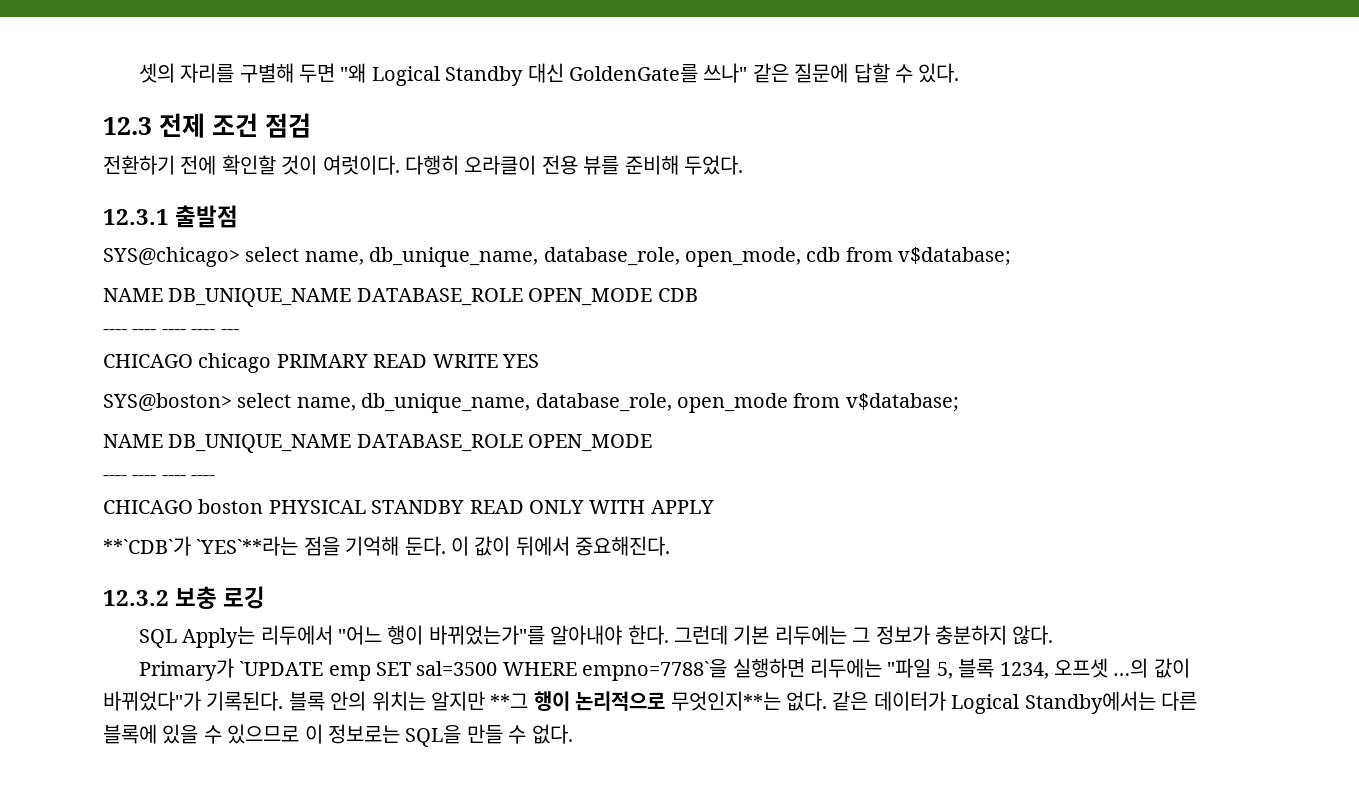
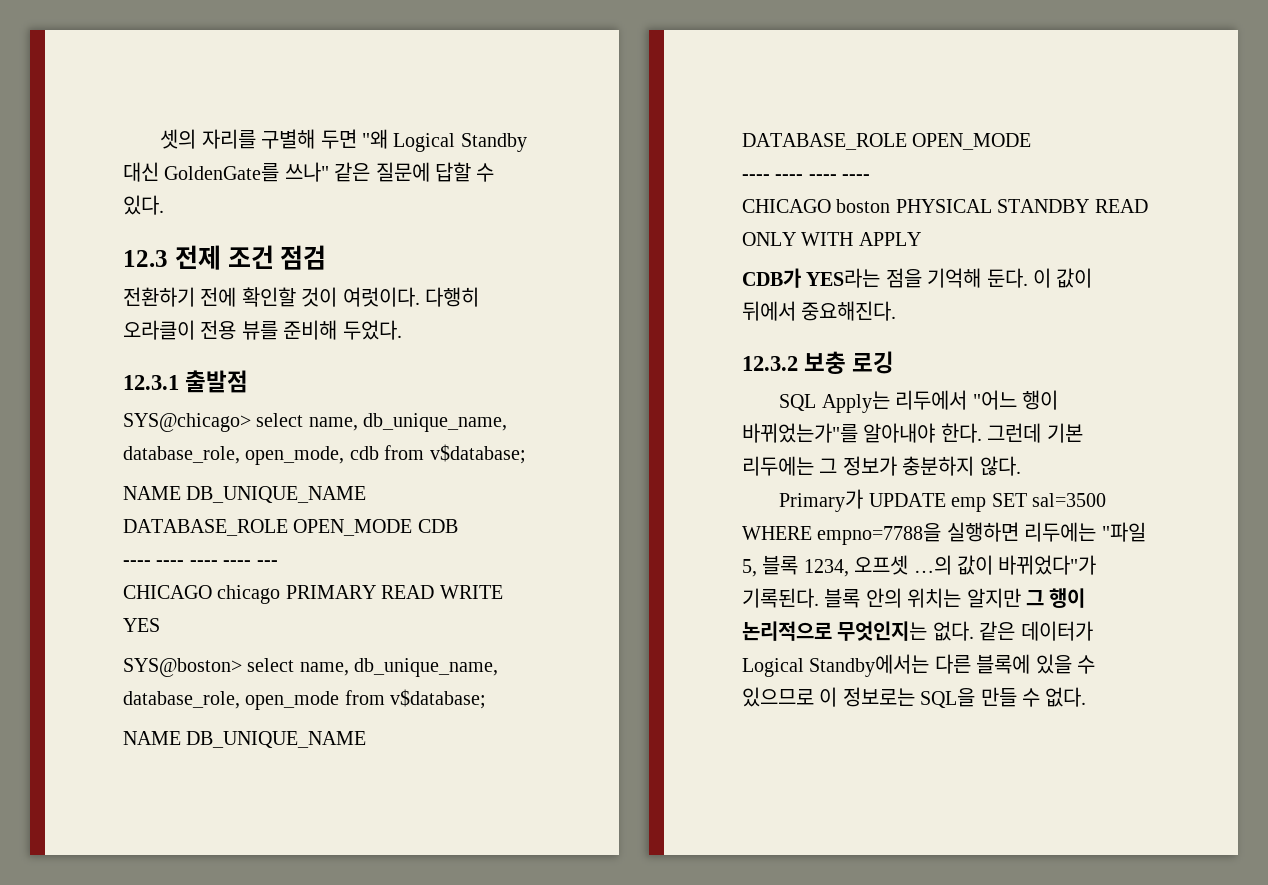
[103,536,299,556] **`CDB`가 `YES`**라는 -> [742,268,881,288] CDB가 YES라는
[239,661,324,676] `UPDATE -> [868,493,946,507] UPDATE
[582,659,728,681] empno=7788`을 -> [817,523,942,545] empno=7788을
[490,693,529,709] **그 -> [1026,590,1044,606] 그
[670,691,781,711] 무엇인지**는 -> [837,621,928,641] 무엇인지는

